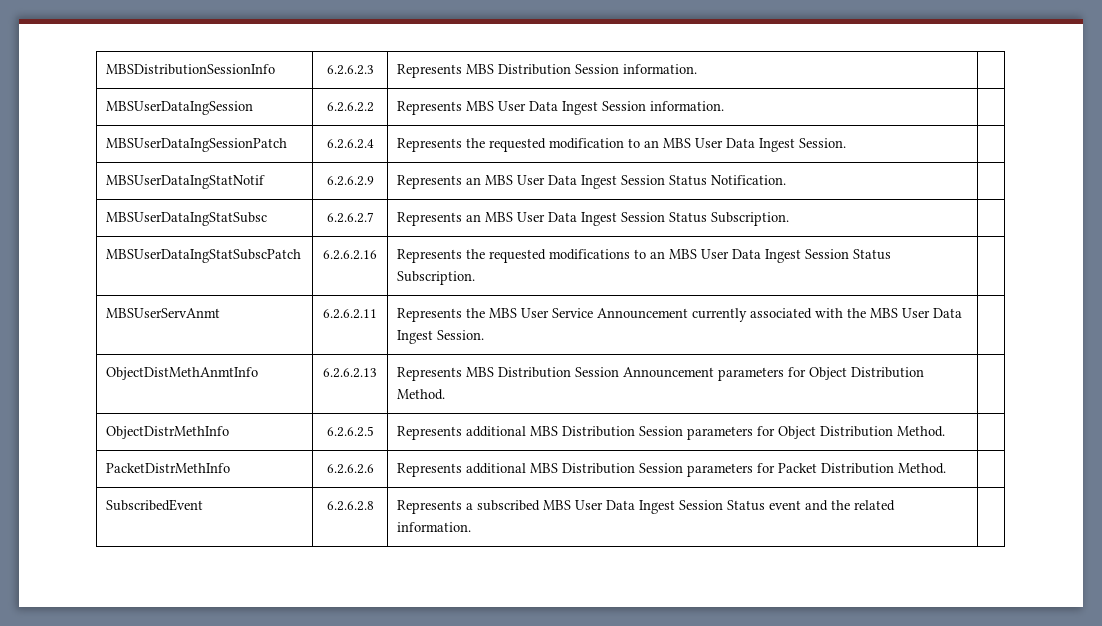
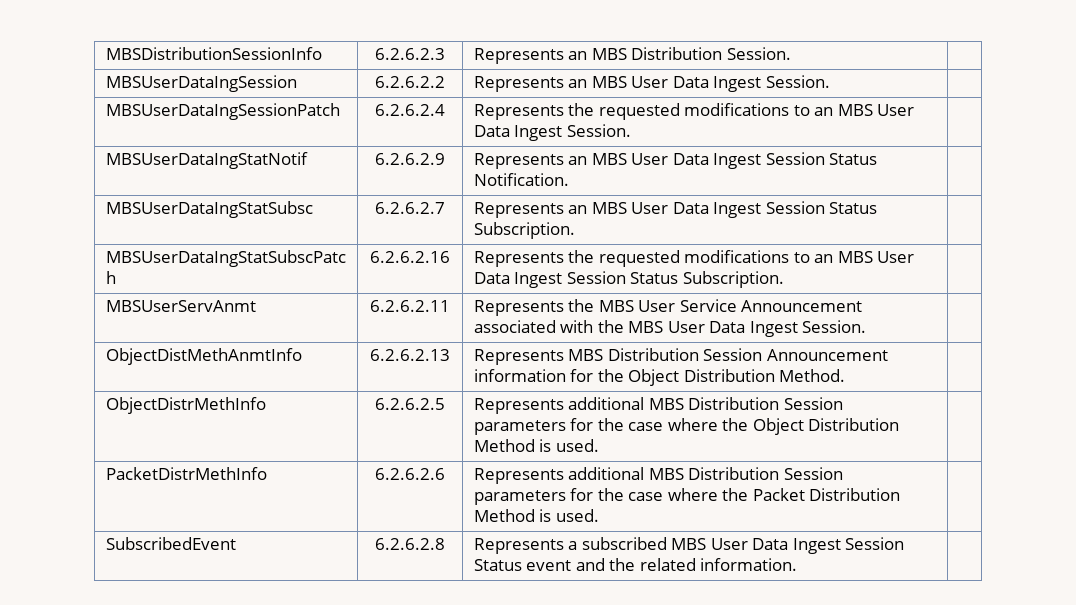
[466,64,698,75] MBS Distribution Session information. -> [568,47,791,60] an MBS Distribution Session.
[466,101,725,115] MBS User Data Ingest Session information. -> [568,75,830,92] an MBS User Data Ingest Session.
[549,138,625,149] modification -> [684,103,790,116] modifications
[692,308,748,322] currently -> (863, 306) none
[718,367,807,381] parameters for -> [473,369,624,382] information for the
[778,426,946,439] Object Distribution Method. -> [597,418,900,435] [473,439,599,452] the case where the Object Distribution Method is used.
[778,463,947,474] Packet Distribution Method. -> [597,488,901,501] [473,509,599,522] the case where the Packet Distribution Method is used.

